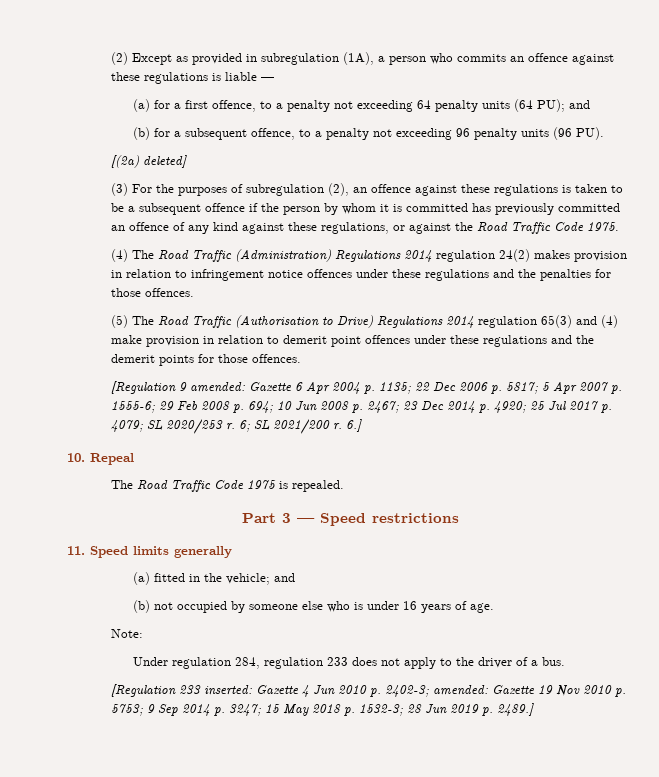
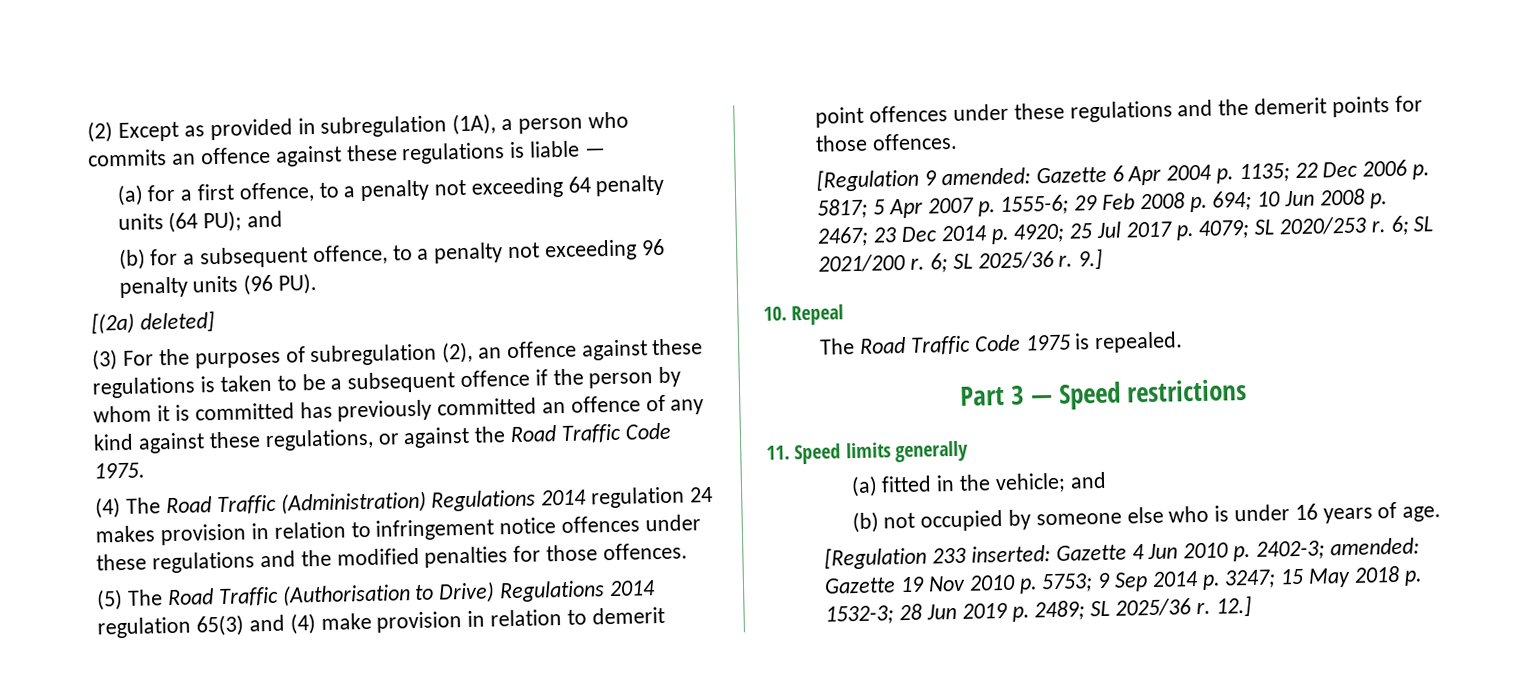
[499,249,531,262] 24(2) -> [688,486,713,503] 24
(537, 273) none -> [336,547,420,566] modified
[346,419,363,432] 6.] -> [929,248,1104,273] 6; SL 2025/36 r. 9.]
[111,629,144,638] [133,657,566,669] // Note: // Under regulation 284, regulation 233 does not apply to the driver of a bus. -> (1442, 514) none
[497,703,535,716] 2489.] -> [1034,595,1252,621] 2489; SL 2025/36 r. 12.]

